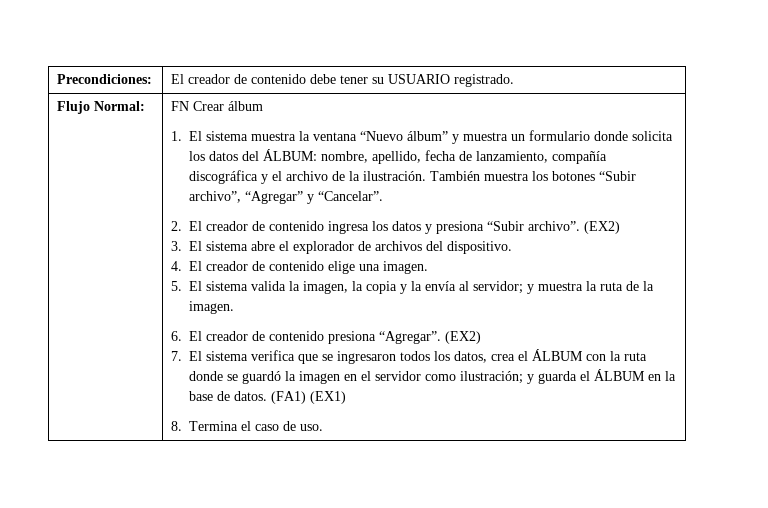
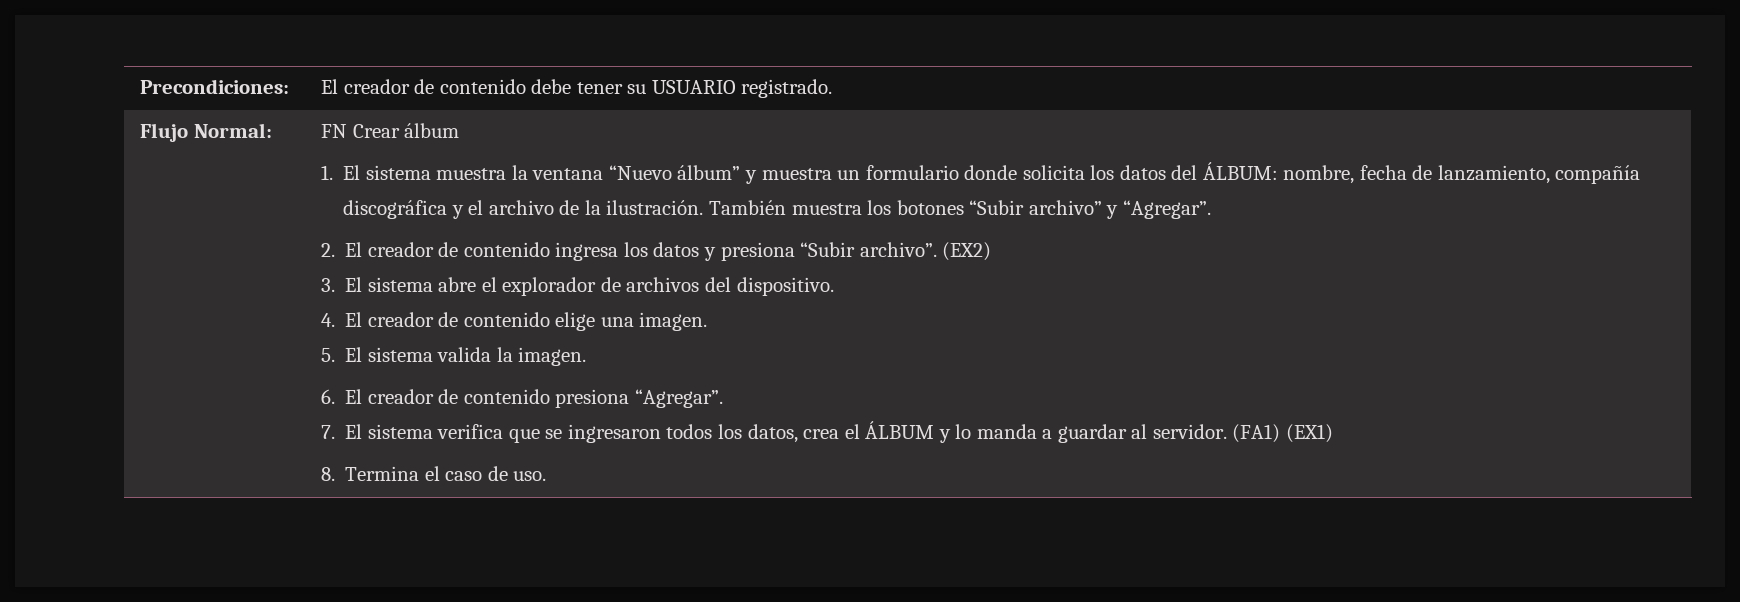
[372,151,422,164] apellido, -> (1355, 174) none
[189,191,384,204] archivo”, “Agregar” y “Cancelar”. -> [1028,200,1211,219] archivo” y “Agregar”.
[303,281,655,294] imagen, la copia y la envía al servidor; y muestra la ruta de la -> (513, 354) none
[445,331,482,344] (EX2) -> (723, 398) none
[586,351,648,361] [189,369,677,384] [189,391,268,401] con la ruta donde se guardó la imagen en el servidor como ilustración; y guarda el ÁLBUM en la base de datos. -> [938,424,1227,443] y lo manda a guardar al servidor.

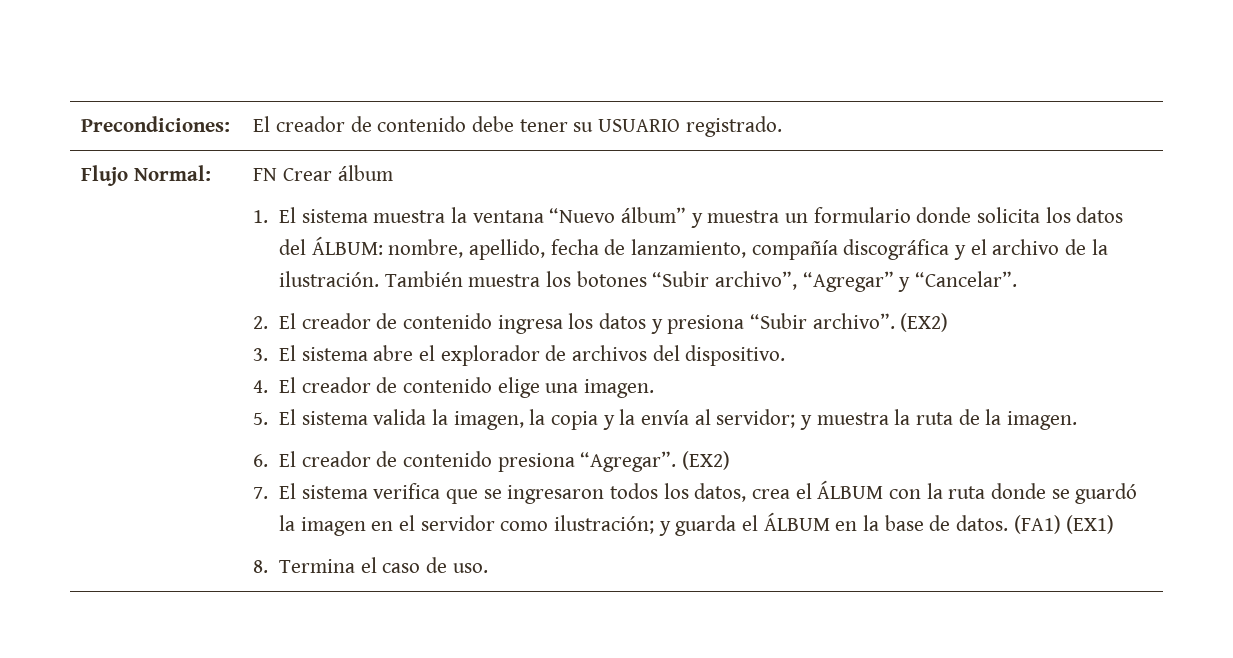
(1355, 174) none -> [468,239,545,260] apellido,
[1028,200,1211,219] archivo” y “Agregar”. -> [714,271,1017,292] archivo”, “Agregar” y “Cancelar”.
(513, 354) none -> [453,409,1002,430] imagen, la copia y la envía al servidor; y muestra la ruta de la
(723, 398) none -> [681,451,730,470] (EX2)
[938,424,1227,443] y lo manda a guardar al servidor. -> [888,483,1138,504] [278,512,1008,536] con la ruta donde se guardó la imagen en el servidor como ilustración; y guarda el ÁLBUM en la base de datos.

